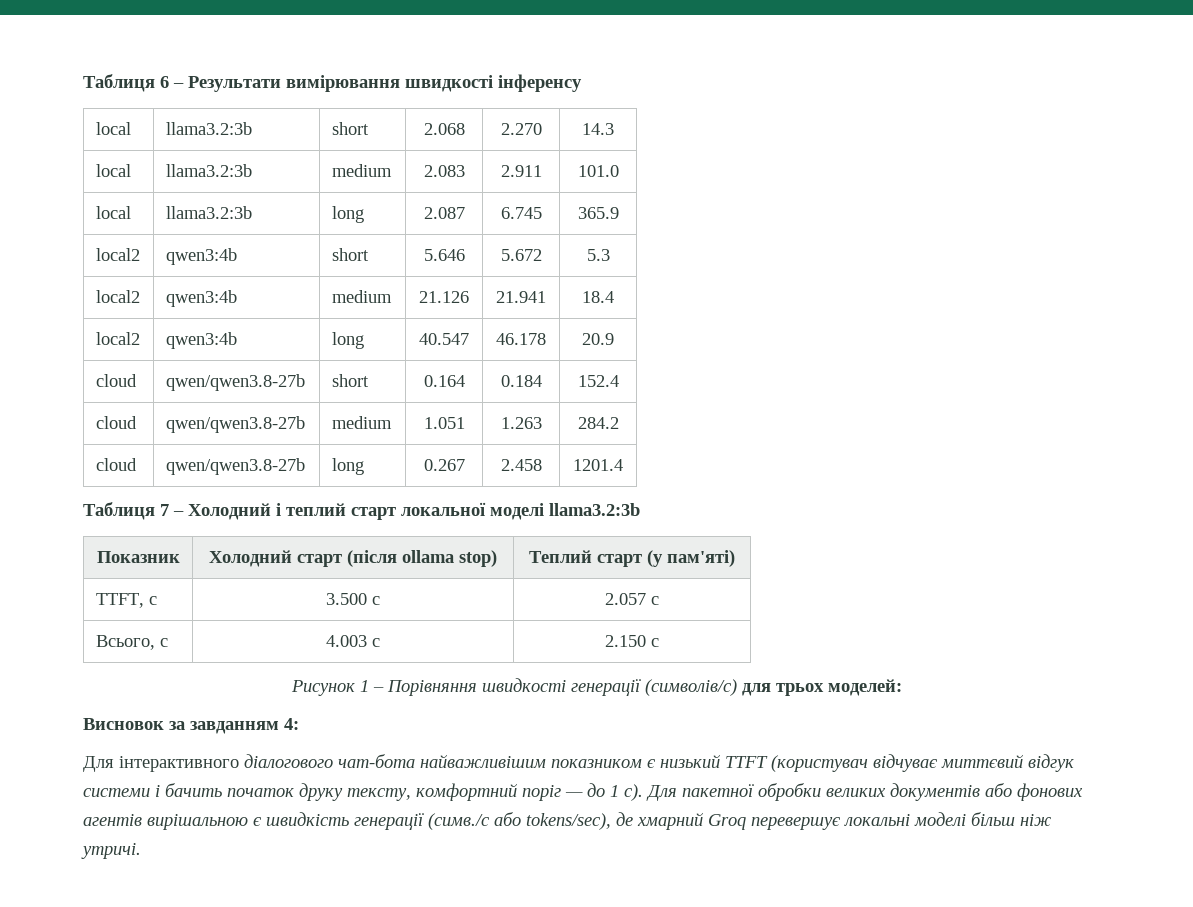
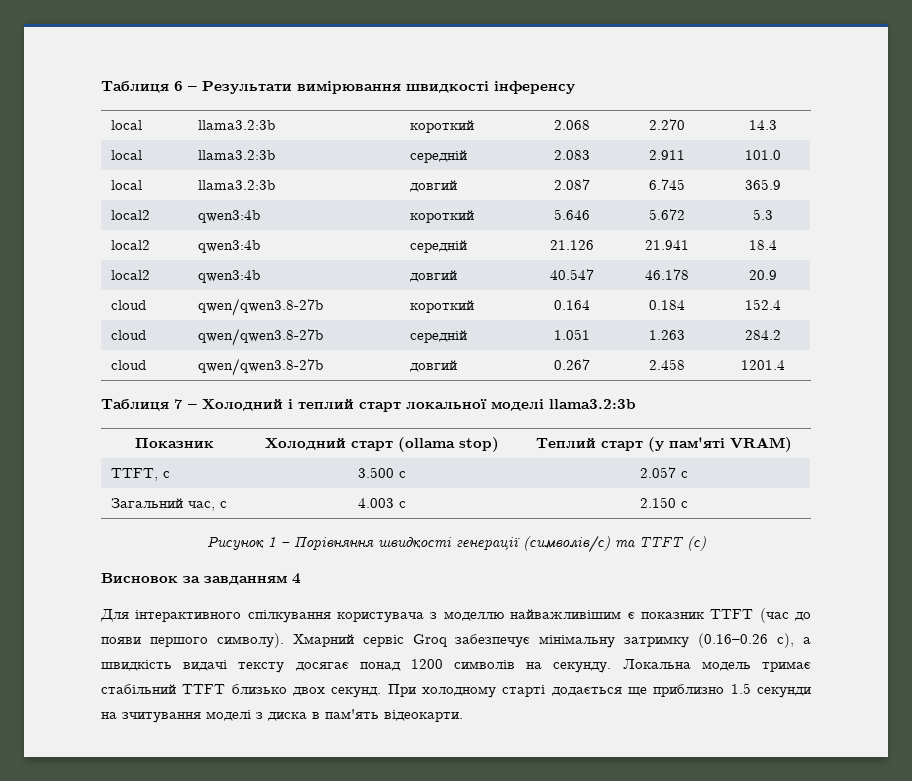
[331,122,369,135] short -> [410,120,475,133] короткий
[331,164,392,177] medium -> [410,150,468,163] середній
[331,206,364,223] long -> [410,180,458,192] довгий
[331,248,369,261] short -> [410,210,475,223] короткий
[331,290,392,303] medium -> [410,240,468,253] середній
[331,332,364,349] long -> [410,270,458,282] довгий
[331,374,369,387] short -> [410,300,475,313] короткий
[331,416,392,429] medium -> [410,330,468,343] середній
[331,458,364,475] long -> [410,360,458,372] довгий
[347,550,454,567] (після ollama -> [397,437,455,452] (ollama
[667,550,736,567] пам'яті) -> [668,437,792,452] пам'яті VRAM)
[95,635,155,650] Всього, -> [111,498,216,511] Загальний час,
[741,679,902,696] для трьох моделей: -> [614,536,706,551] та TTFT (с)
[284,718,299,730] 4: -> [292,573,301,584] 4
[244,754,1074,772] [83,783,1083,801] [83,812,1051,830] [81,843,141,859] діалогового чат-бота найважливішим показником є низький TTFT (користувач відчуває миттєвий відгук системи і бачить початок друку тексту, комфортний поріг — до 1 с). Для пакетної обробки великих документів або фонових агентів вирішальною є швидкість генерації (симв./с або tokens/sec), де хмарний Groq перевершує локальні моделі більш ніж утричі. -> [247,608,812,623] [101,633,811,648] [101,659,811,673] [101,683,812,698] [101,709,463,723] спілкування користувача з моделлю найважливішим є показник TTFT (час до появи першого символу). Хмарний сервіс Groq забезпечує мінімальну затримку (0.16–0.26 с), а швидкість видачі тексту досягає понад 1200 символів на секунду. Локальна модель тримає стабільний TTFT близько двох секунд. При холодному старті додається ще приблизно 1.5 секунди на зчитування моделі з диска в пам'ять відеокарти.

